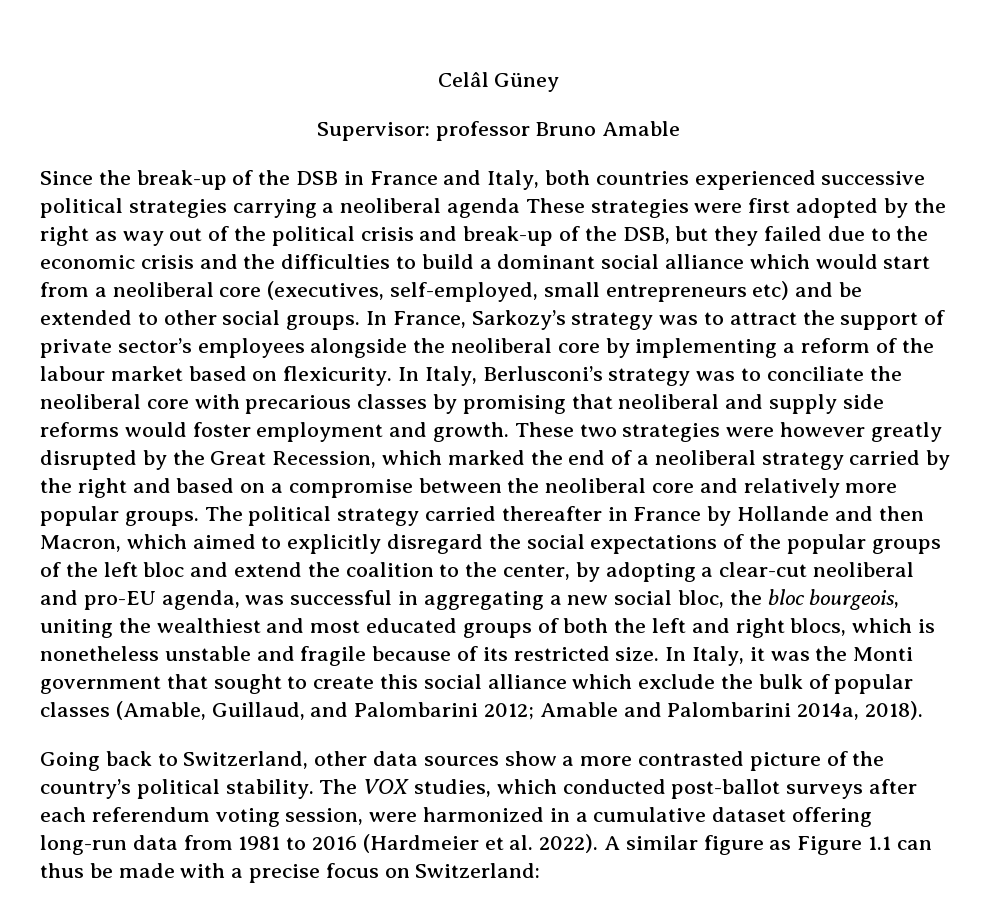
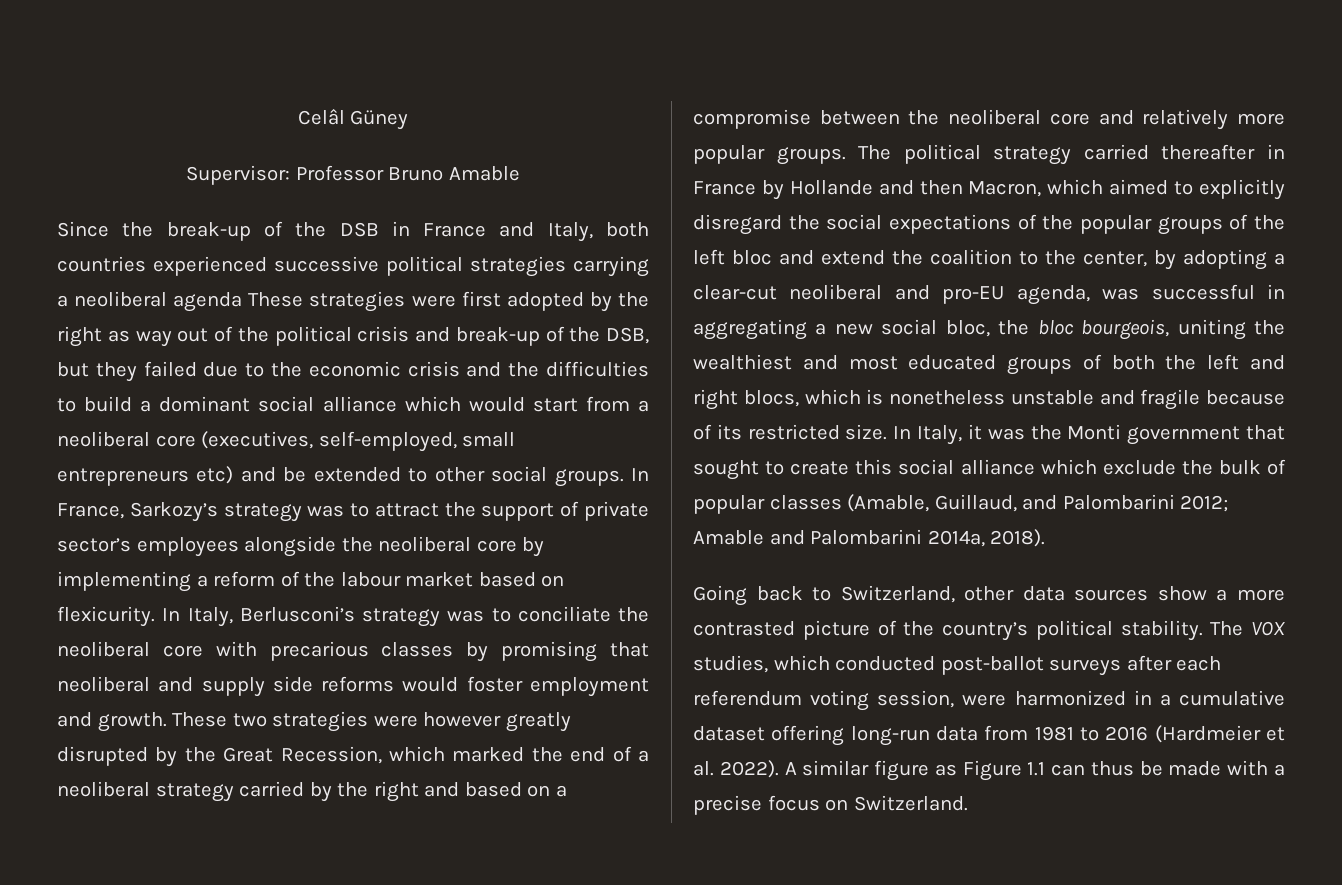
[435,121,530,141] professor -> [295,165,384,181] Professor
[415,863,541,878] Switzerland: -> [853,795,968,811] Switzerland.

